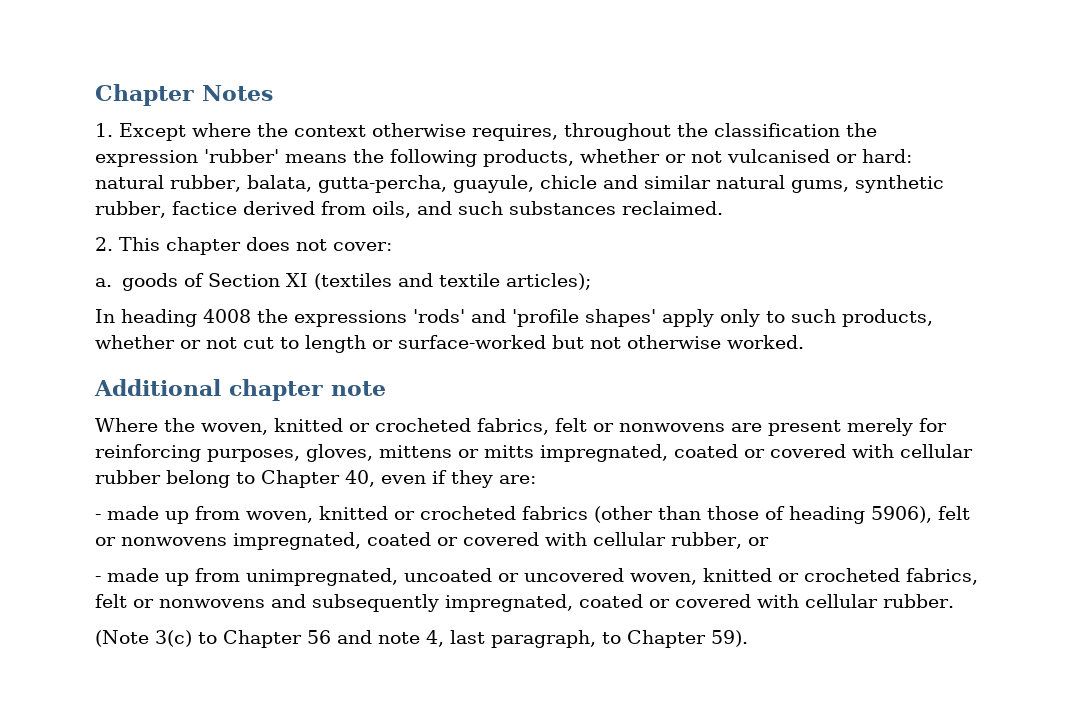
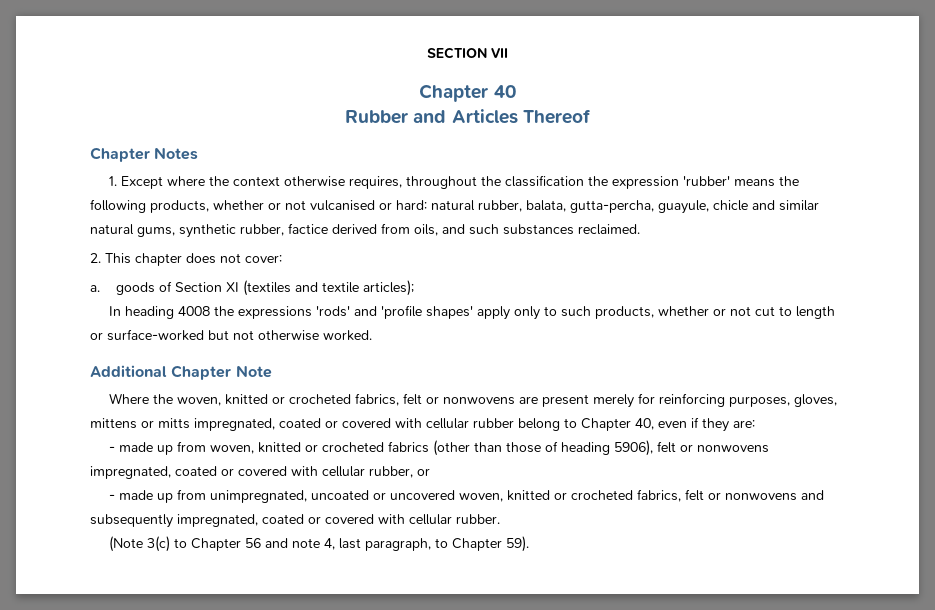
(95, 95) none -> [427,47,508,59] [419,84,516,102] [345,109,591,124] SECTION VII // Chapter 40 // Rubber and Articles Thereof //
[229,379,386,401] chapter note -> [171,365,272,380] Chapter Note

